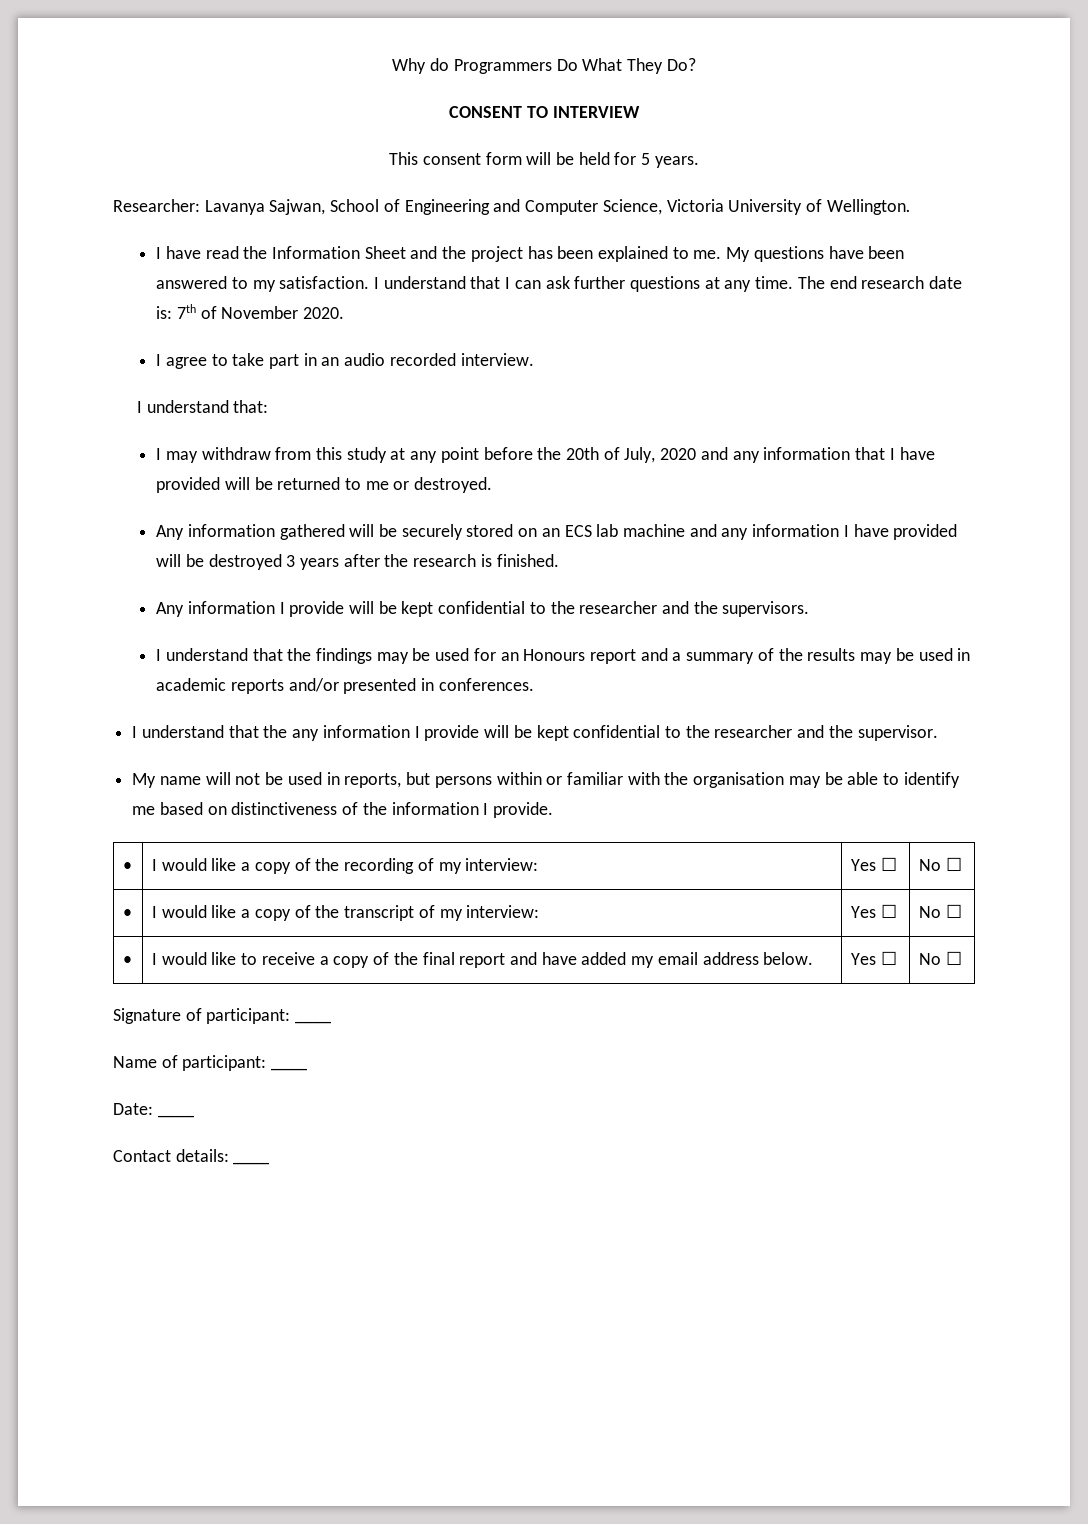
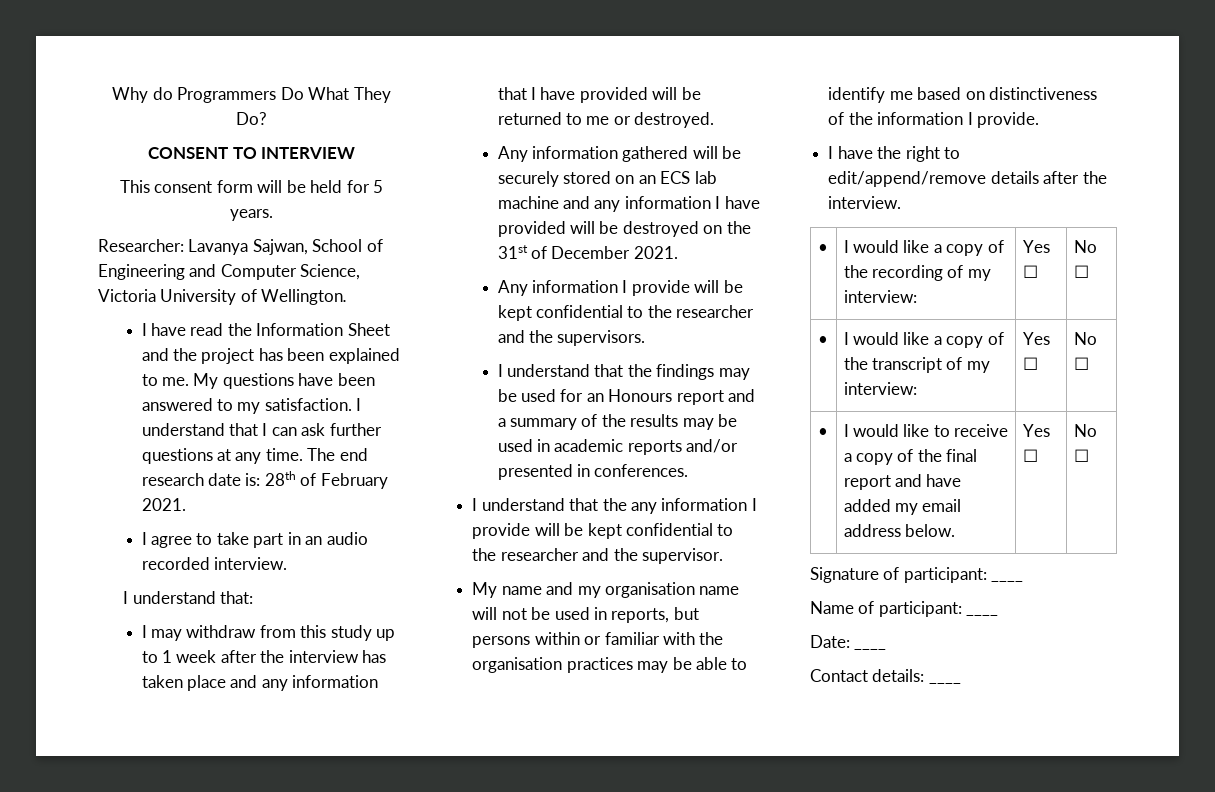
[176,304,344,319] 7th of November 2020. -> [264,471,388,489] [141,498,186,511] 28th of February 2021.
[390,447,697,463] at any point before the 20th of July, 2020 -> [376,629,396,641] [141,650,387,663] [141,675,227,691] up to 1 week after the interview has taken place
[286,554,559,570] 3 years after the research is finished. -> [703,221,751,234] [497,245,678,259] on the 31st of December 2021.
(201, 780) none -> [546,582,740,598] and my organisation name
(785, 780) none -> [566,657,633,673] practices
(554, 810) none -> [828,146,960,162] [828,171,1107,187] [828,196,902,209] // I have the right to edit/append/remove details after the interview.

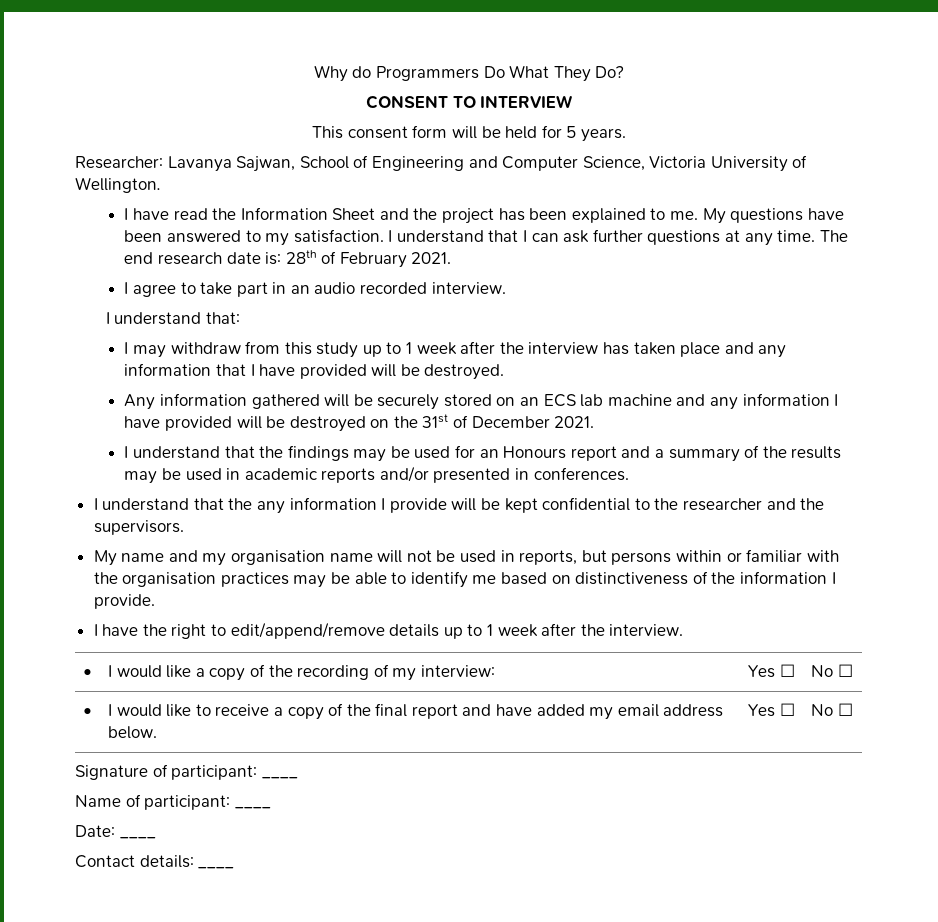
[497,112,631,125] returned to me or -> (420, 370) none
[497,280,743,296] [497,305,755,321] [497,330,646,346] // Any information I provide will be kept confidential to the researcher and the supervisors. -> (595, 422) none
[641,548,723,564] supervisor. -> [93,520,184,535] supervisors.
(1039, 177) none -> [443,624,538,639] up to 1 week
[817,336,828,345] [843,332,1004,348] [843,357,990,373] [843,382,917,395] [1022,332,1050,345] [1022,357,1038,370] [1073,332,1097,345] [1073,357,1089,370] // • | I would like a copy of the transcript of my interview: | Yes ☐ | No ☐ -> (853, 670) none

